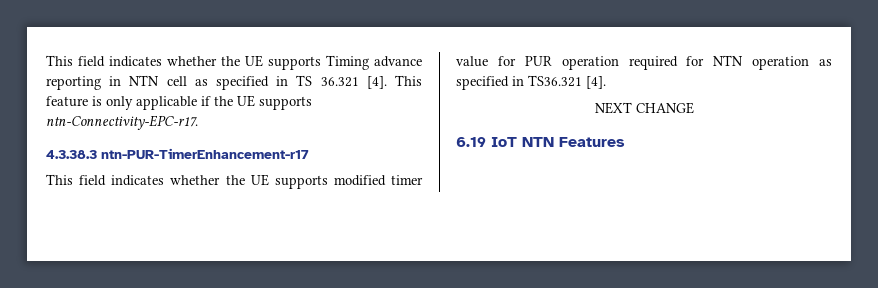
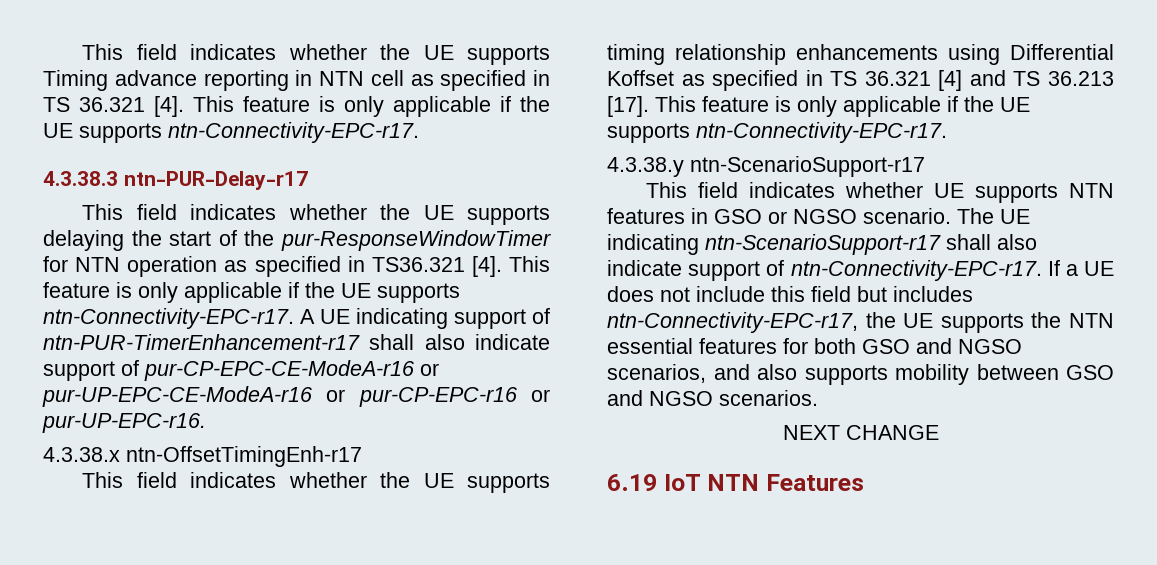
[101,148,309,159] [46,174,423,189] [456,56,678,70] ntn-PUR-TimerEnhancement-r17 // This field indicates whether the UE supports modified timer value for PUR operation required -> [123,171,308,190] [82,204,550,225] [43,230,551,251] ntn-PUR-Delay-r17 // This field indicates whether the UE supports delaying the start of the pur-ResponseWindowTimer
(606, 82) none -> [509,256,550,272] [43,282,460,303] [43,308,550,329] [43,334,550,350] [43,360,439,381] [42,386,550,407] [42,413,206,433] [43,446,362,467] [82,472,550,493] [607,44,1114,65] [607,70,1114,91] [607,96,1030,117] [607,122,947,143] [607,156,925,177] [646,182,1114,203] [607,208,1030,224] [607,234,1037,255] [607,260,1114,281] [607,286,973,302] [607,312,1114,333] [607,338,1022,354] [607,364,1114,385] [607,390,818,406] This feature is only applicable if the UE supports ntn-Connectivity-EPC-r17. A UE indicating support of ntn-PUR-TimerEnhancement-r17 shall also indicate support of pur-CP-EPC-CE-ModeA-r16 or pur-UP-EPC-CE-ModeA-r16 or pur-CP-EPC-r16 or pur-UP-EPC-r16. // 4.3.38.x ntn-OffsetTimingEnh-r17 // This field indicates whether the UE supports timing relationship enhancements using Differential Koffset as specified in TS 36.321 [4] and TS 36.213 [17]. This feature is only applicable if the UE supports ntn-Connectivity-EPC-r17. // 4.3.38.y ntn-ScenarioSupport-r17 // This field indicates whether UE supports NTN features in GSO or NGSO scenario. The UE indicating ntn-ScenarioSupport-r17 shall also indicate support of ntn-Connectivity-EPC-r17. If a UE does not include this field but includes ntn-Connectivity-EPC-r17, the UE supports the NTN essential features for both GSO and NGSO scenarios, and also supports mobility between GSO and NGSO scenarios.

